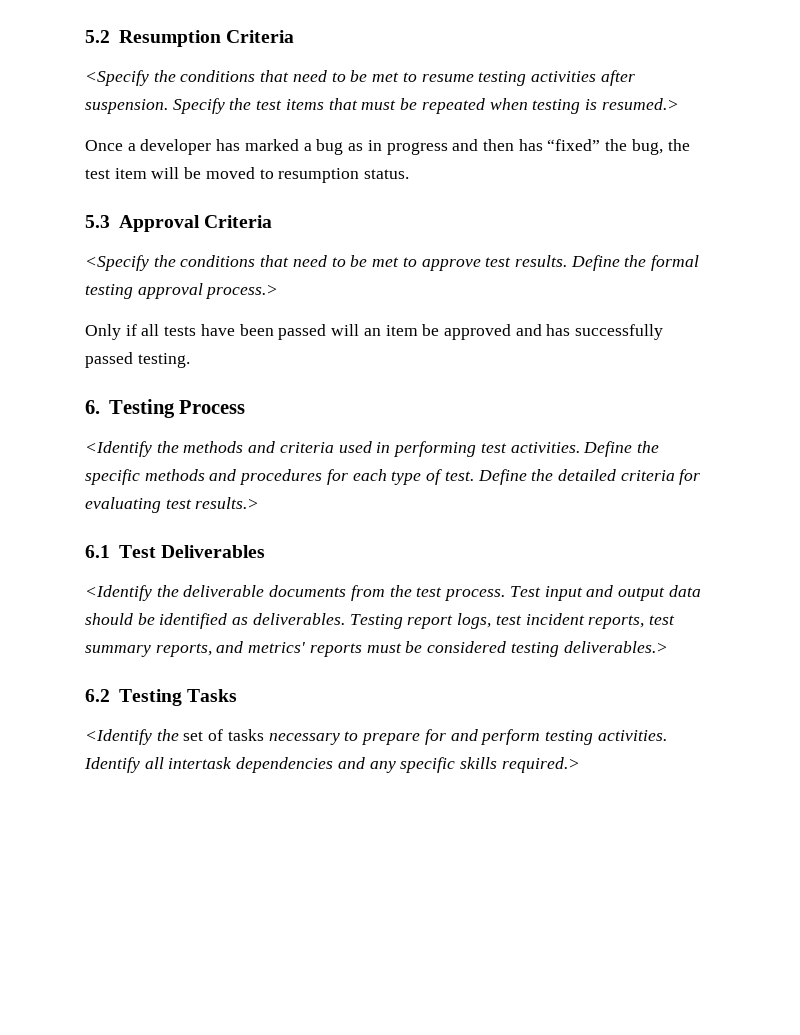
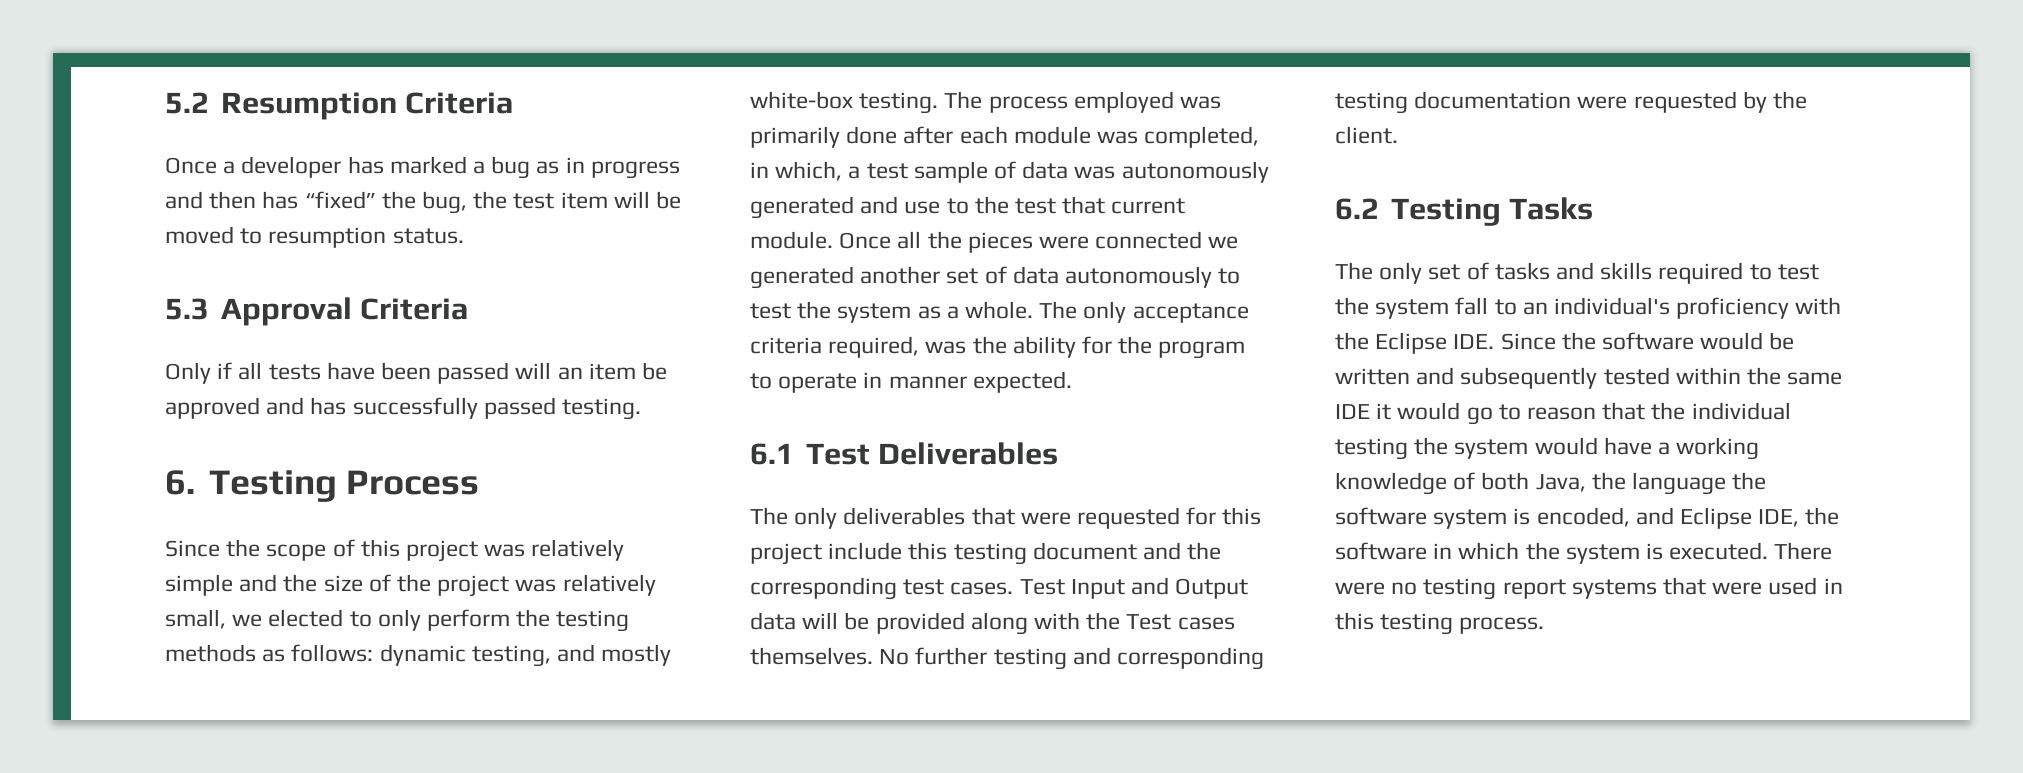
[85,70,635,86] [85,98,679,114] // <Specify the conditions that need to be met to resume testing activities after suspension. Specify the test items that must be repeated when testing is resumed.> -> (513, 103) none
[85,255,700,271] [85,283,279,299] // <Specify the conditions that need to be met to approve test results. Define the formal testing approval process.> -> (468, 309) none
[85,441,659,457] [85,469,701,485] [85,497,260,513] [85,545,266,558] [85,585,701,601] [85,613,675,629] [85,641,668,657] <Identify the methods and criteria used in performing test activities. Define the specific methods and procedures for each type of test. Define the detailed criteria for evaluating test results.> // 6.1 Test Deliverables // <Identify the deliverable documents from the test process. Test input and output data should be identified as deliverables. Testing report logs, test incident reports, test summary reports, and metrics' reports must be considered testing deliverables.> -> [165,539,625,562] [165,574,656,597] [165,609,630,632] [165,644,672,667] [750,91,1222,114] [750,126,1260,148] [750,161,1269,183] [750,196,1186,219] [750,231,1239,253] [750,266,1241,289] [750,301,1249,323] [750,336,1246,359] [750,371,1072,393] [750,442,1058,465] [750,507,1262,529] [750,542,1222,565] [750,577,1249,600] [750,612,1235,635] [750,647,1265,670] [1335,91,1808,114] [1335,126,1398,144] Since the scope of this project was relatively simple and the size of the project was relatively small, we elected to only perform the testing methods as follows: dynamic testing, and mostly white-box testing. The process employed was primarily done after each module was completed, in which, a test sample of data was autonomously generated and use to the test that current module. Once all the pieces were connected we generated another set of data autonomously to test the system as a whole. The only acceptance criteria required, was the ability for the program to operate in manner expected. // 6.1 Test Deliverables // The only deliverables that were requested for this project include this testing document and the corresponding test cases. Test Input and Output data will be provided along with the Test cases themselves. No further testing and corresponding testing documentation were requested by the client.
[85,729,179,745] <Identify the -> [1335,262,1423,284] The only
[268,729,667,745] [84,757,580,773] necessary to prepare for and perform testing activities. Identify all intertask dependencies and any specific skills required.> -> [1556,262,1819,284] [1335,297,1842,319] [1335,332,1795,354] [1335,367,1843,389] [1335,402,1791,425] [1335,437,1760,460] [1335,472,1767,495] [1335,507,1840,529] [1335,542,1833,564] [1335,577,1843,600] [1335,612,1545,635] and skills required to test the system fall to an individual's proficiency with the Eclipse IDE. Since the software would be written and subsequently tested within the same IDE it would go to reason that the individual testing the system would have a working knowledge of both Java, the language the software system is encoded, and Eclipse IDE, the software in which the system is executed. There were no testing report systems that were used in this testing process.

